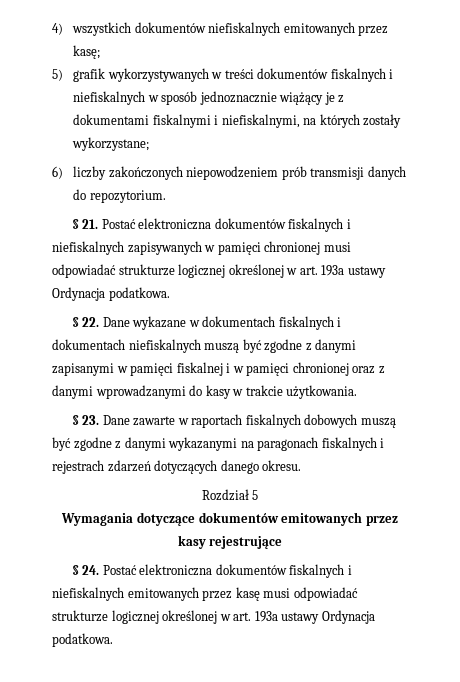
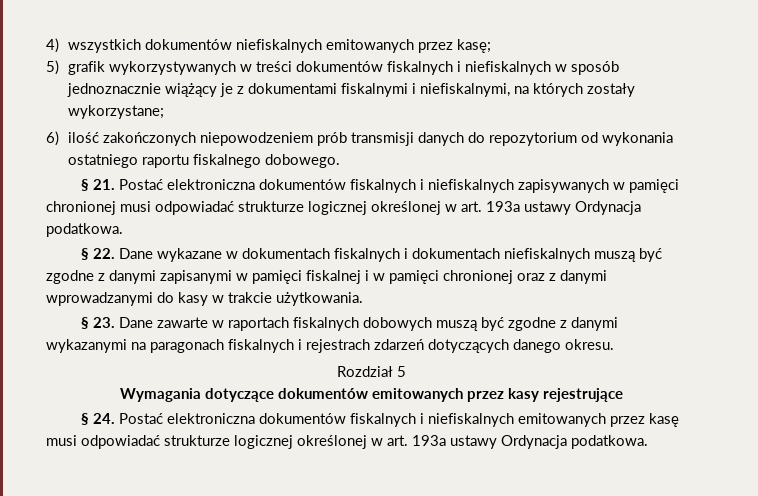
[73,166,107,180] liczby -> [67,132,99,143] ilość
[89,190,166,203] repozytorium. -> [488,132,673,146] [67,154,340,168] repozytorium od wykonania ostatniego raportu fiskalnego dobowego.

